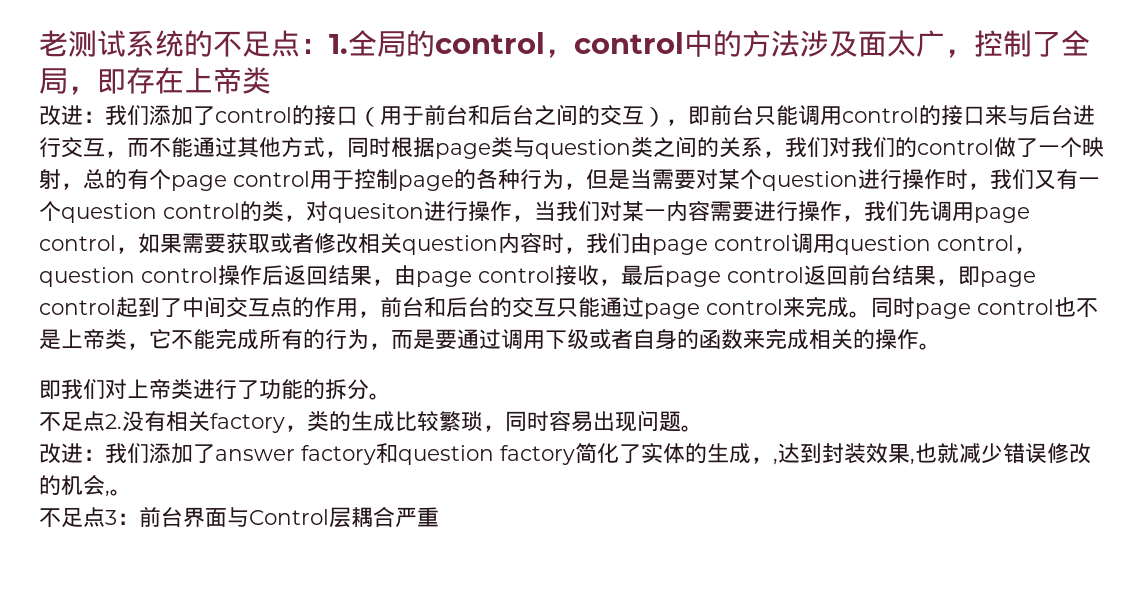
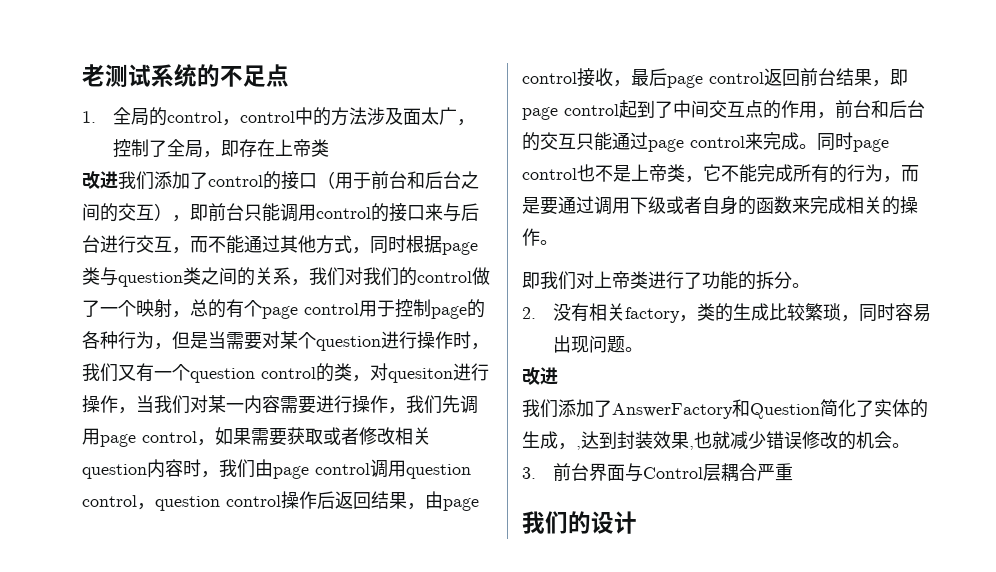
[300,39,329,54] ： -> (289, 75) //
[83,111,105,123] ： -> (118, 180) none
[39,411,105,432] 不足点 -> (810, 285) none
[83,443,575,465] ：我们添加了answer factory和question factory -> [522,399,820,419] // 我们添加了AnswerFactory和Question
[105,489,132,497] [39,507,139,528] ,。 // 不足点3： -> [892,443,910,448] [522,467,536,479] 。 // 3.
(439, 517) none -> [522,511,637,534] // 我们的设计

